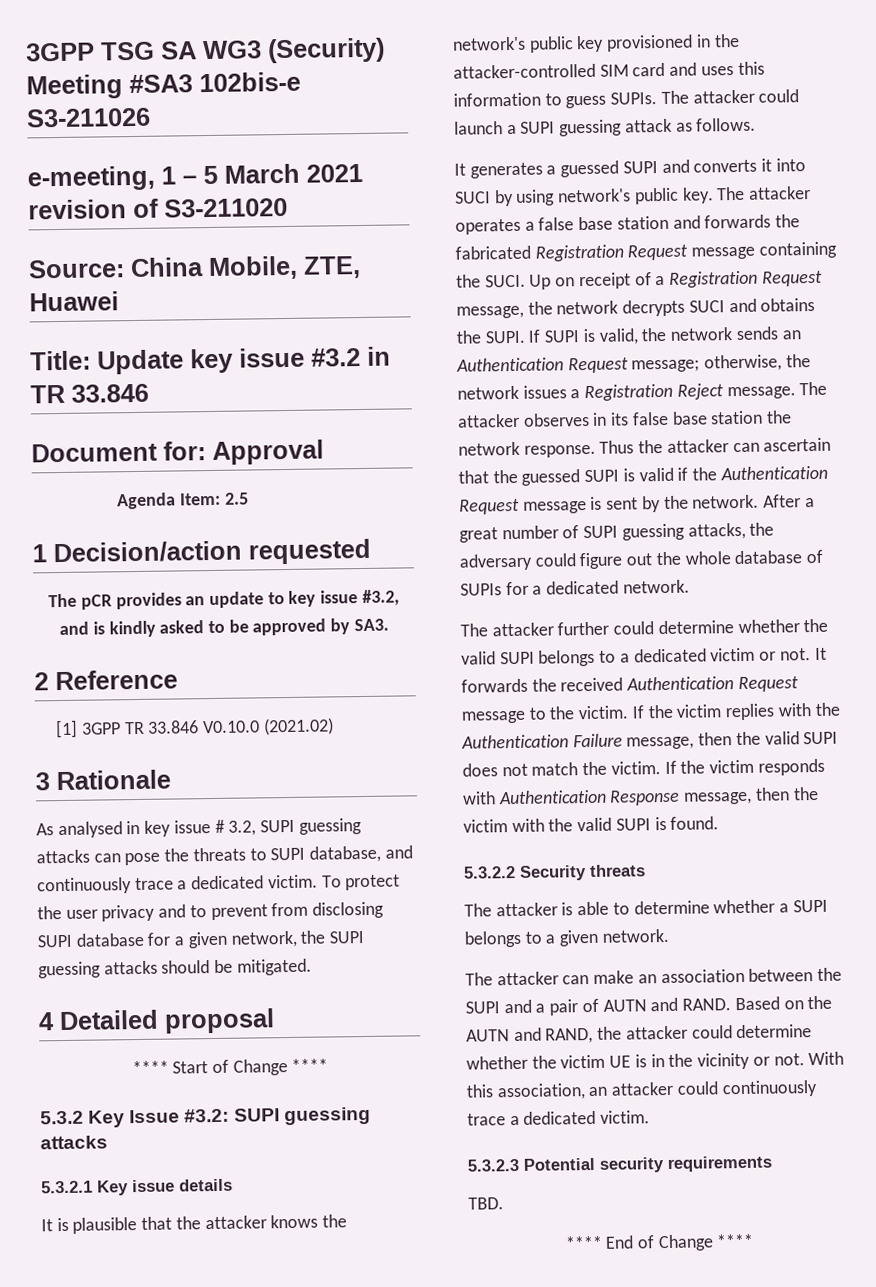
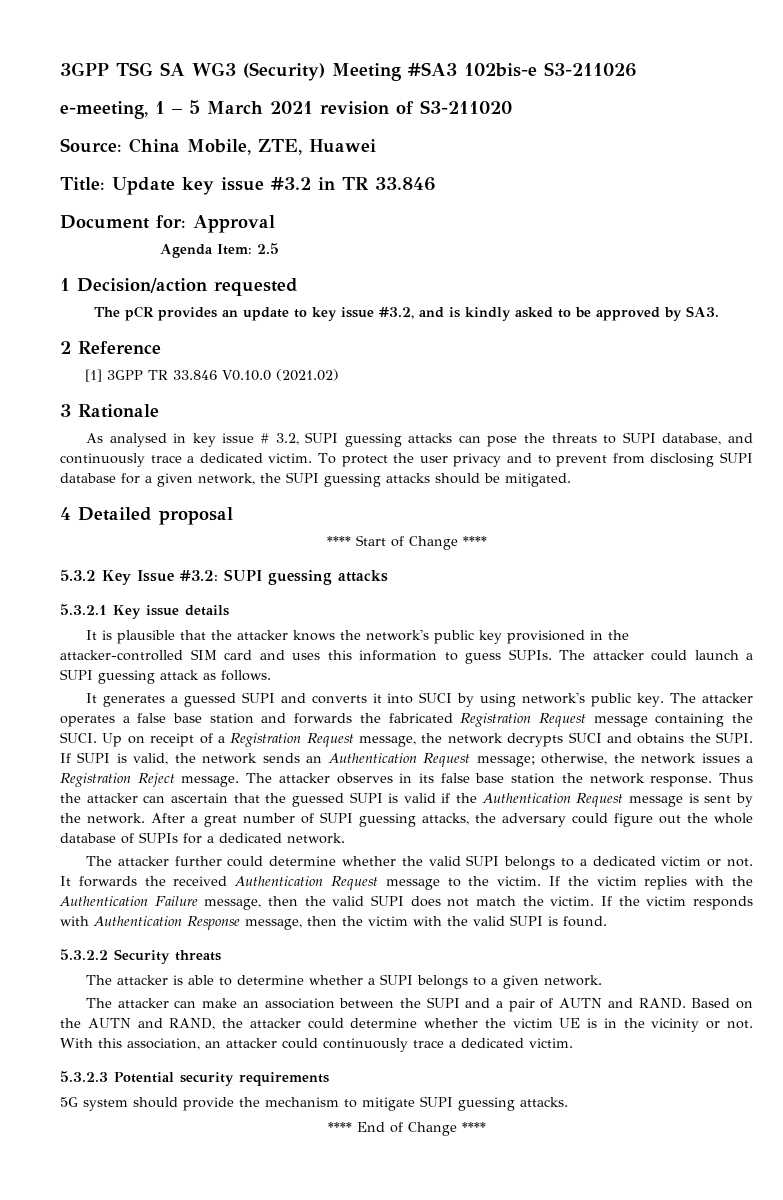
[468,1197,504,1210] TBD. -> [60,1096,568,1111] 5G system should provide the mechanism to mitigate SUPI guessing attacks.

